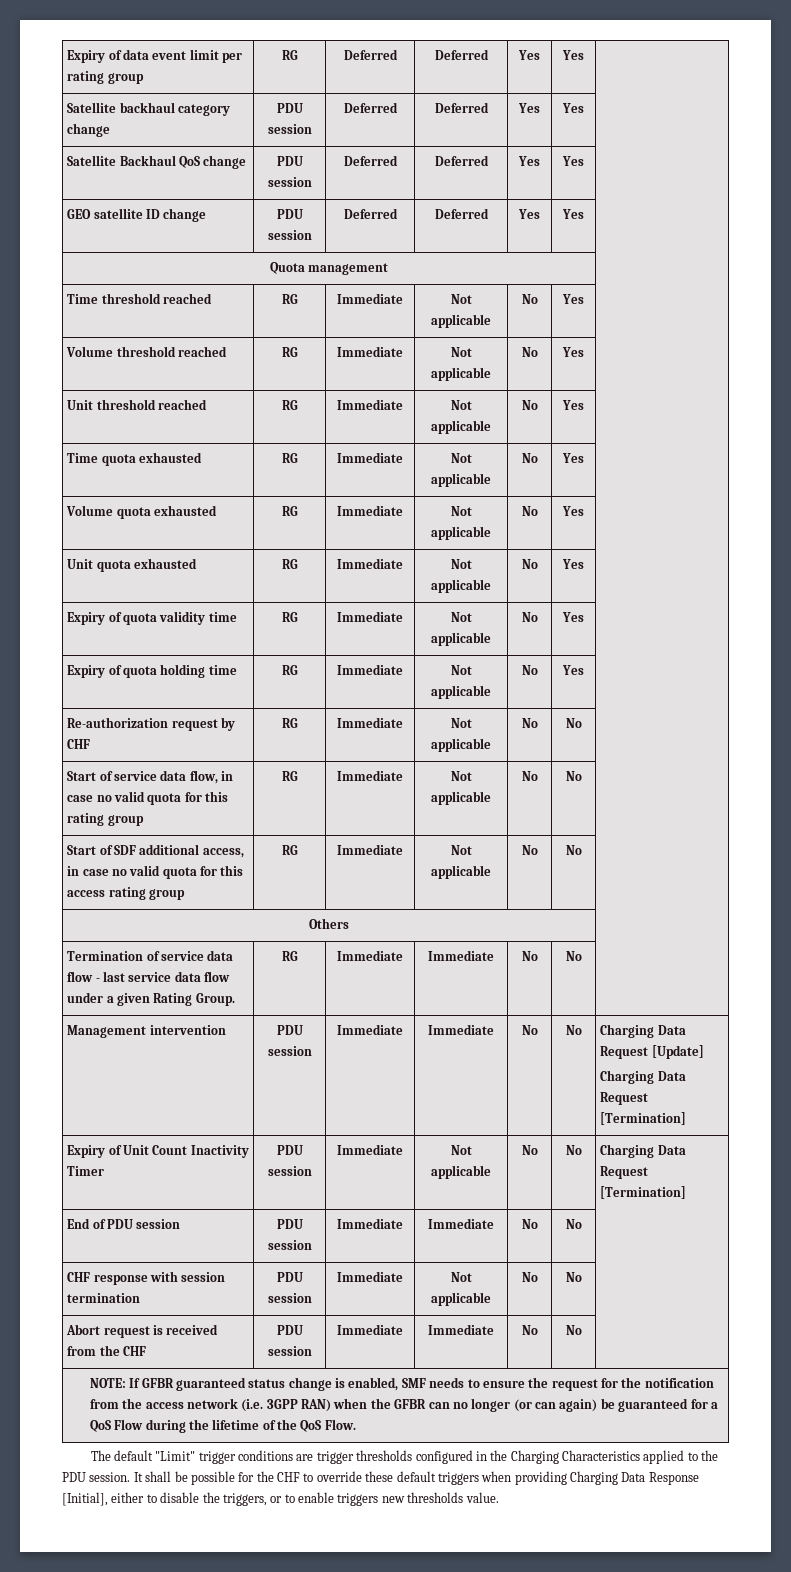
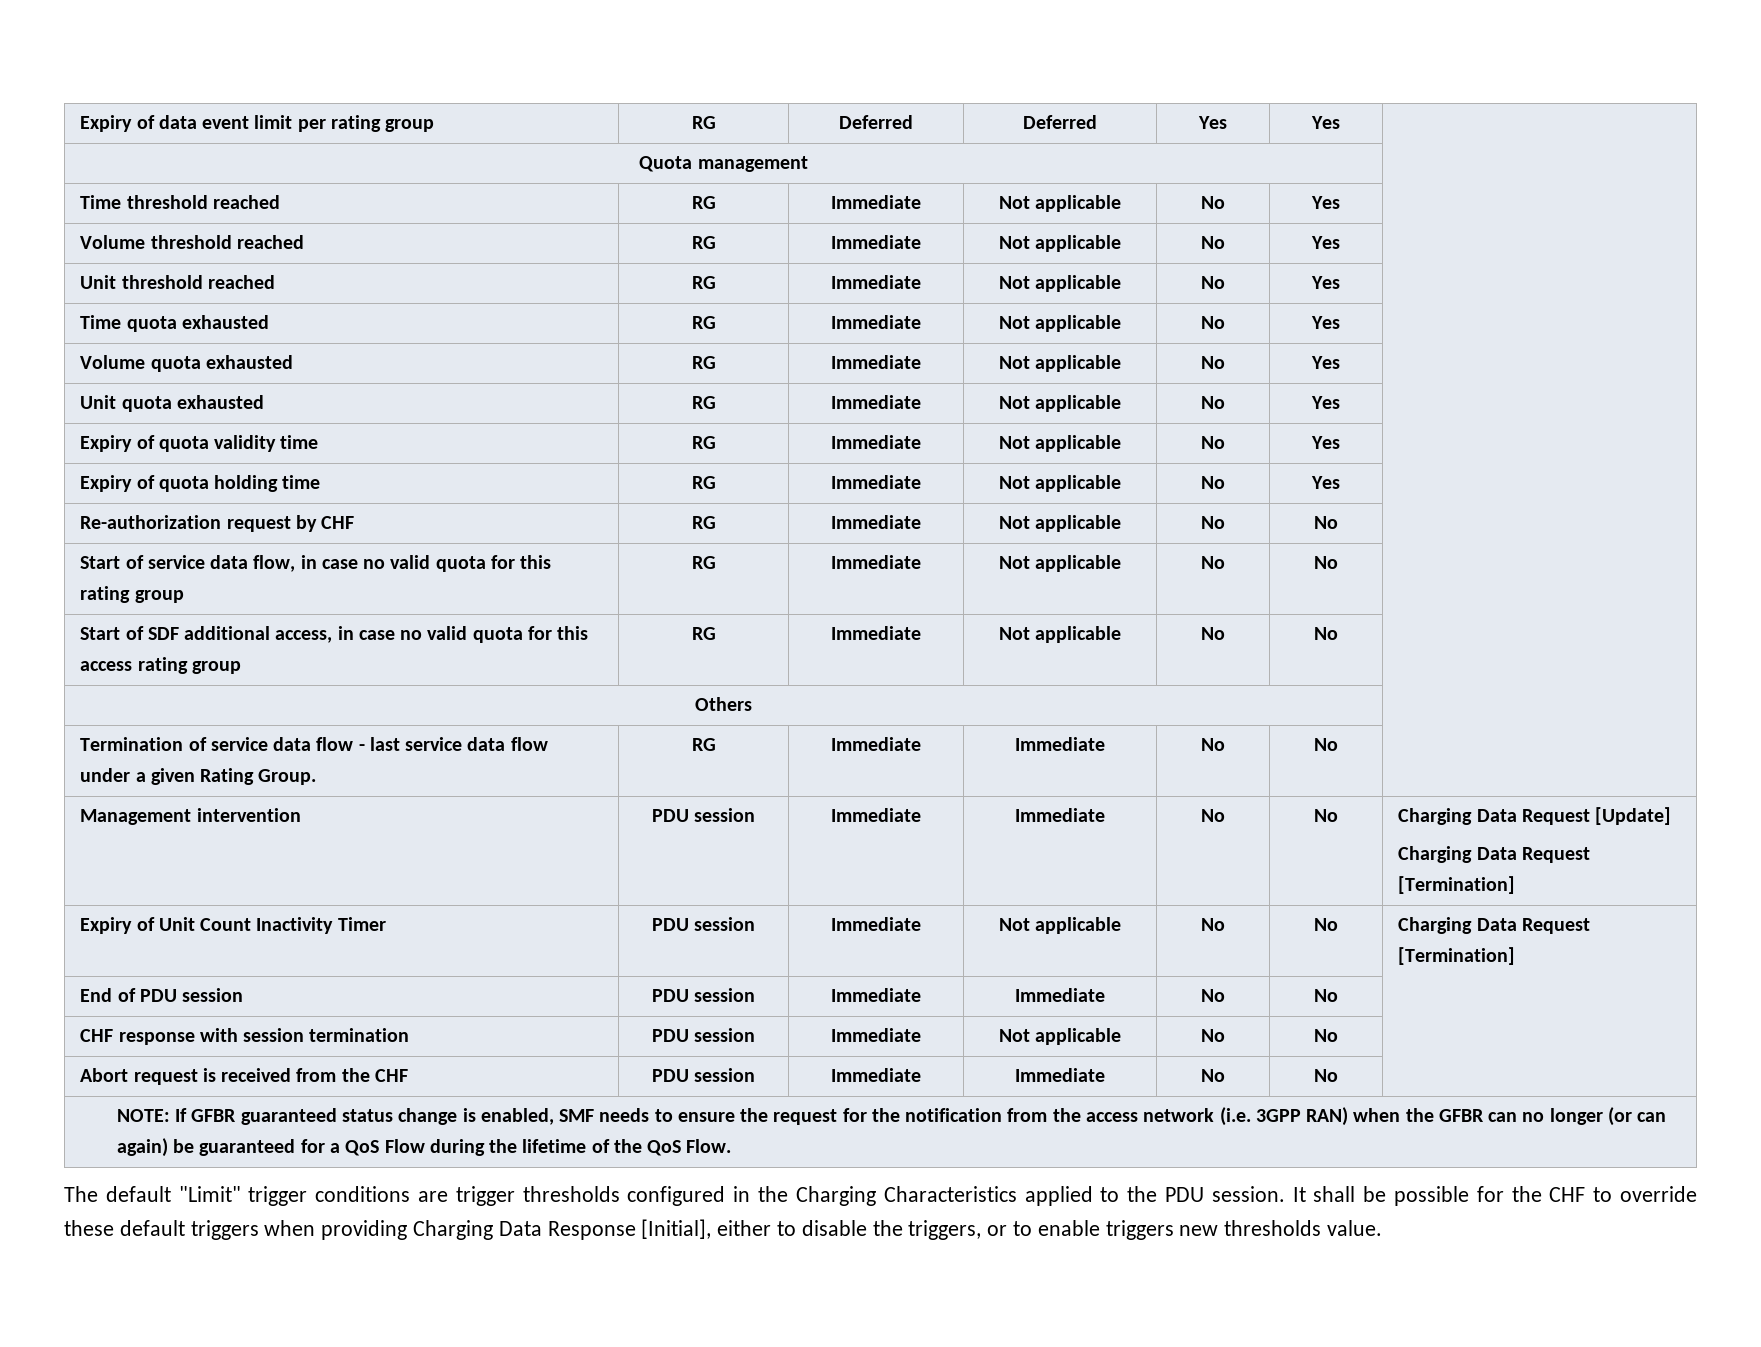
[67,102,230,116] [67,123,111,137] [276,103,303,113] [267,124,312,134] [343,102,398,113] [434,102,489,113] [518,103,540,113] [562,103,584,113] [67,155,247,169] [276,156,303,166] [267,177,312,187] [343,155,398,166] [434,155,489,166] [518,156,540,166] [562,156,584,166] [67,208,207,222] [276,209,303,219] [267,230,312,240] [343,208,398,219] [434,208,489,219] [518,209,540,219] [562,209,584,219] // Satellite backhaul category change | PDU session | Deferred | Deferred | Yes | Yes | // Satellite Backhaul QoS change | PDU session | Deferred | Deferred | Yes | Yes | // GEO satellite ID change | PDU session | Deferred | Deferred | Yes | Yes | -> (1340, 122) none

